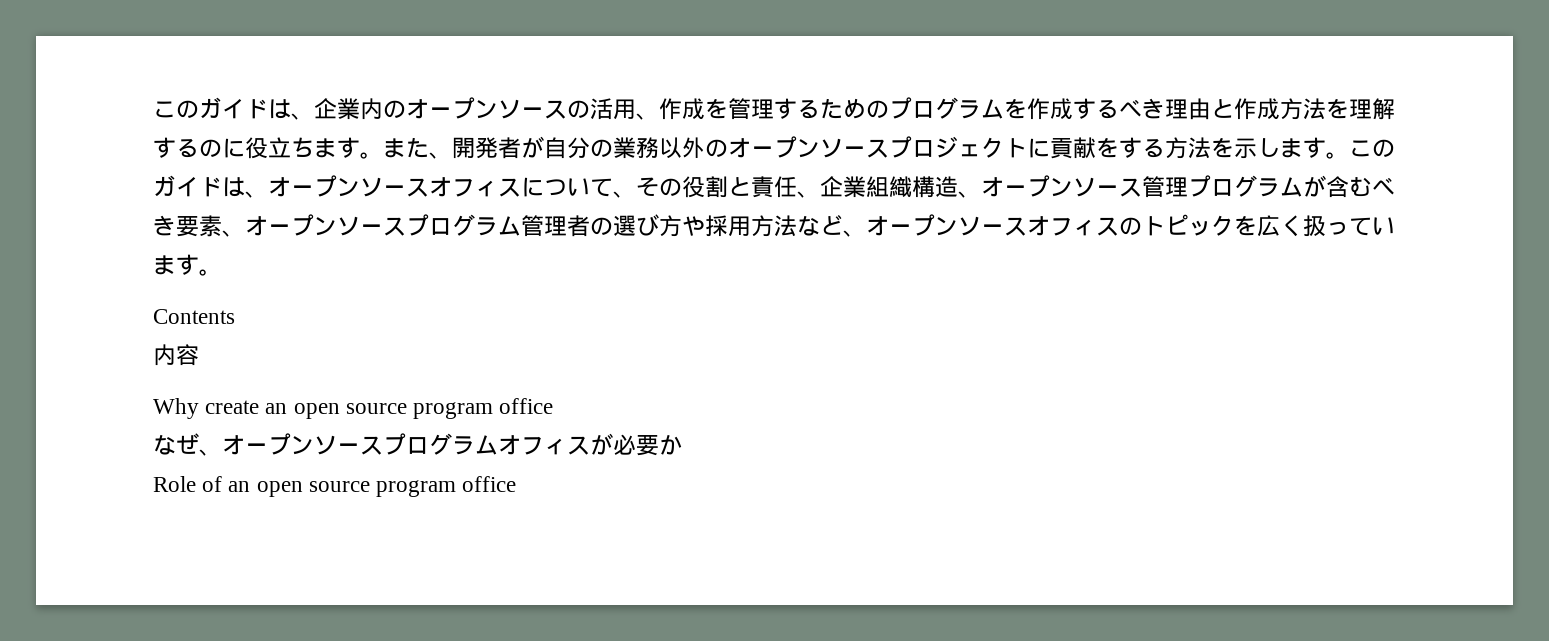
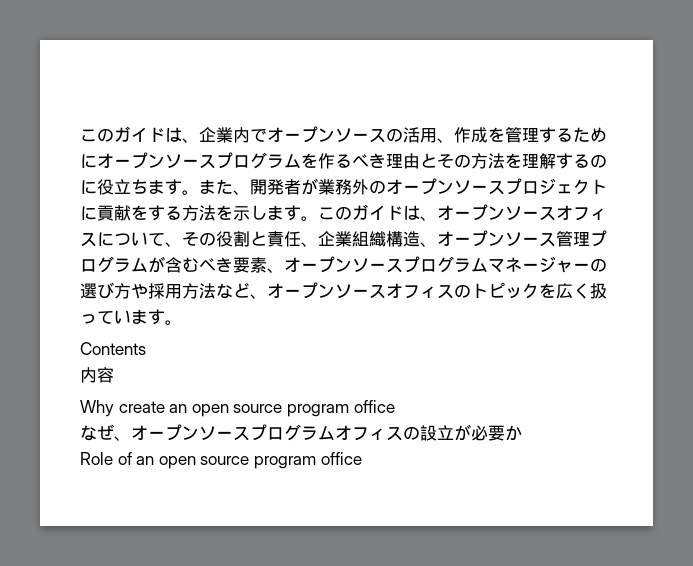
[383,100,406,118] の -> [250,128,267,142] で
[866,100,889,118] の -> [80,152,216,169] にオープンソース
[1050,98,1096,120] 成す -> (335, 161) none
[1234,98,1280,120] 作成 -> [437,154,471,168] その
[544,137,682,159] 自分の業務以 -> [318,179,352,195] 業務
[521,215,590,237] 管理者 -> [488,256,590,273] マネージャー
(590, 445) none -> [403,425,454,441] の設立

